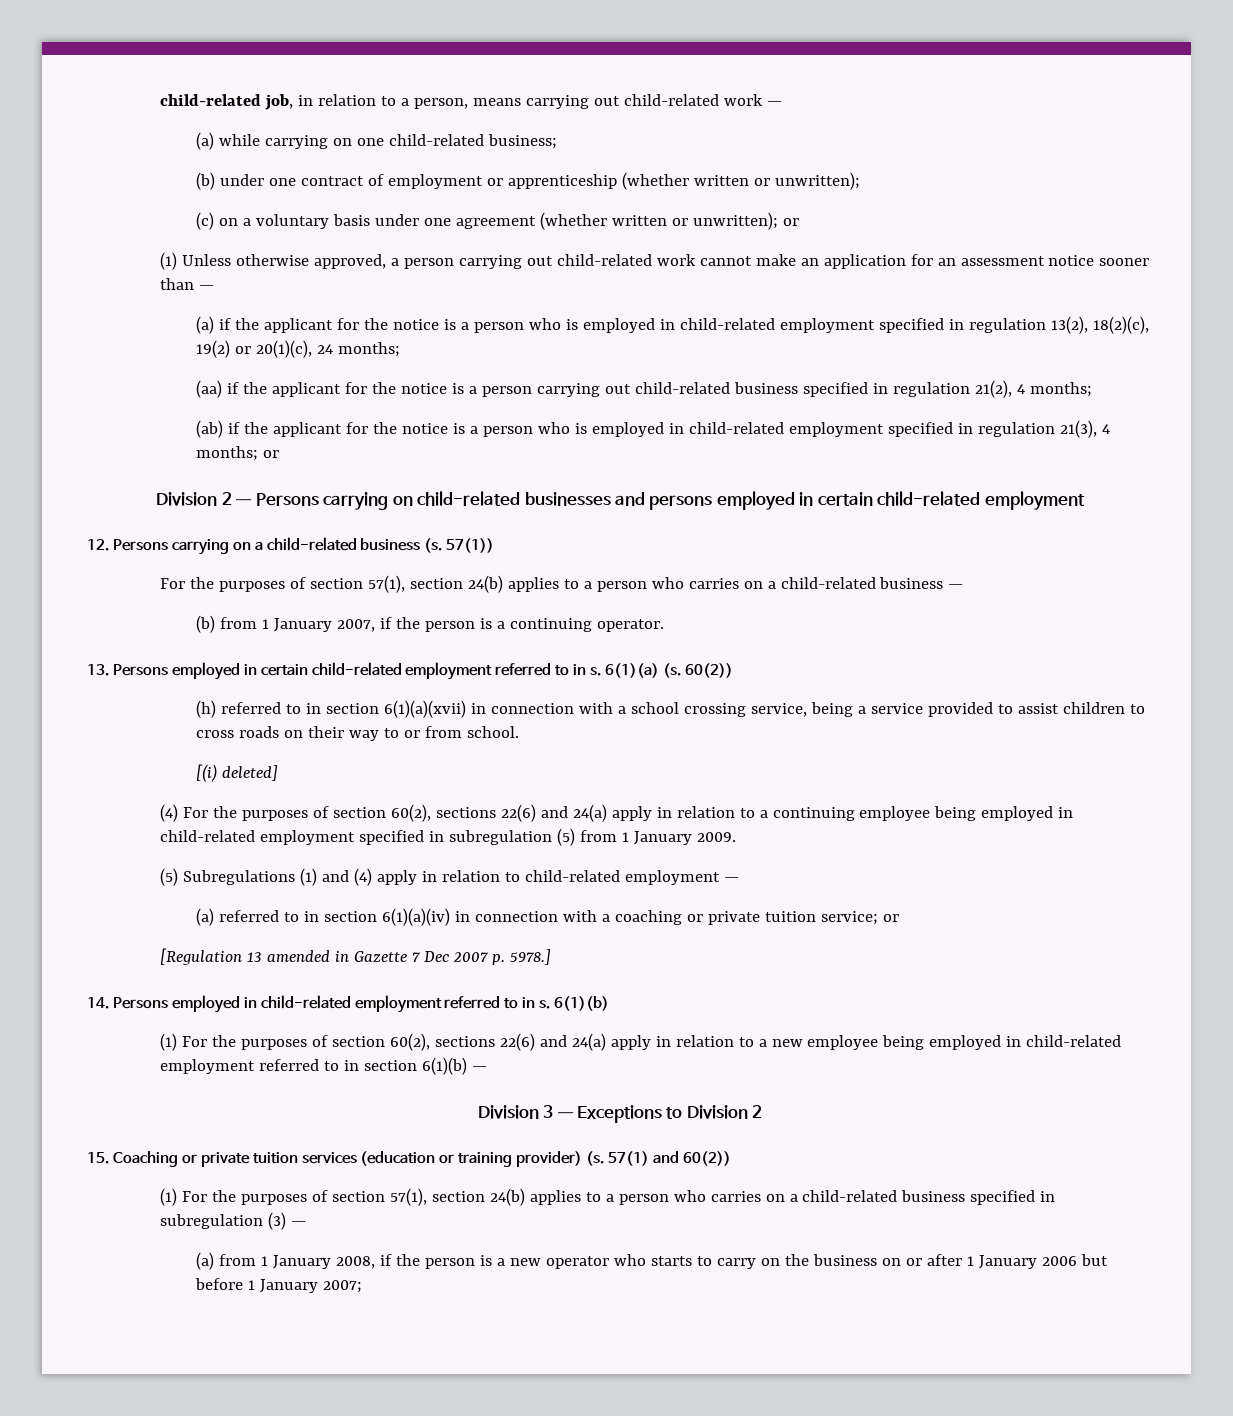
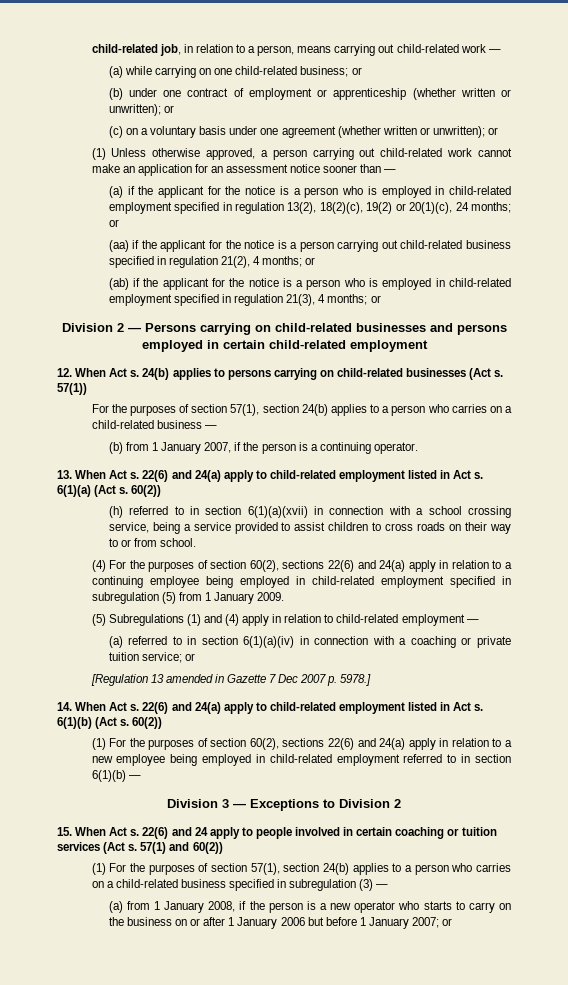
(557, 141) none -> [351,67,362,75] or
(860, 181) none -> [163,105,174,113] or
(400, 349) none -> [108,219,119,227] or
(1092, 389) none -> [305,257,316,265] or
[112,537,443,555] Persons carrying on a child-related business (s. -> [75,368,504,380] When Act s. 24(b) applies to persons carrying on child-related businesses (Act s.
[112,662,681,680] Persons employed in certain child-related employment referred to in s. 6(1)(a) (s. -> [75,470,484,482] [57,485,129,497] When Act s. 22(6) and 24(a) apply to child-related employment listed in Act s. 6(1)(a) (Act s.
[195,764,278,782] // [(i) deleted] -> (197, 542) none
[112,995,536,1013] Persons employed in child-related employment referred to in -> [75,702,472,714] When Act s. 22(6) and 24(a) apply to child-related employment listed in Act
(610, 1003) none -> [95,717,163,729] (Act s. 60(2))
[112,1151,605,1167] Coaching or private tuition services (education or training provider) (s. -> [75,827,497,839] [57,842,138,854] When Act s. 22(6) and 24 apply to people involved in certain coaching or tuition services (Act s.
(362, 1286) none -> [442,918,453,926] or

